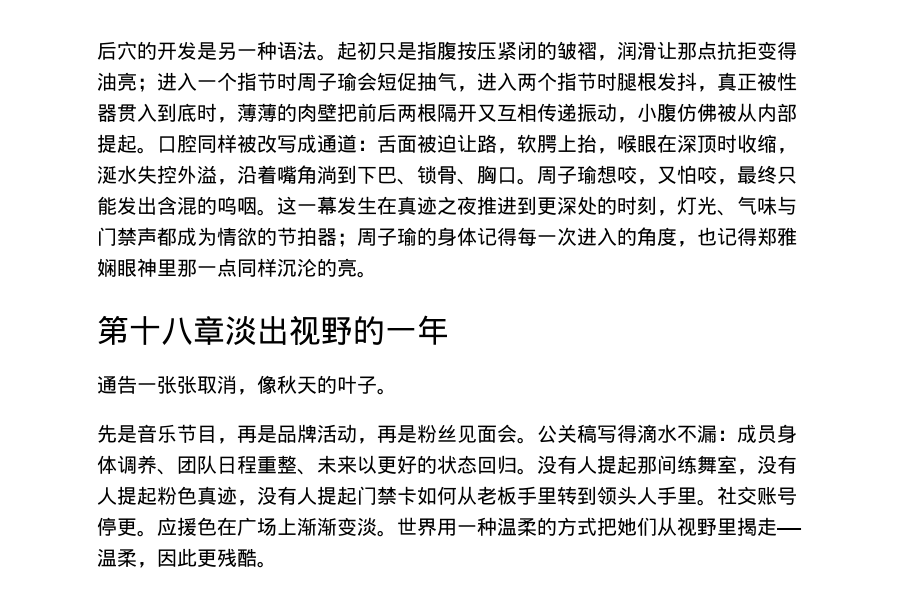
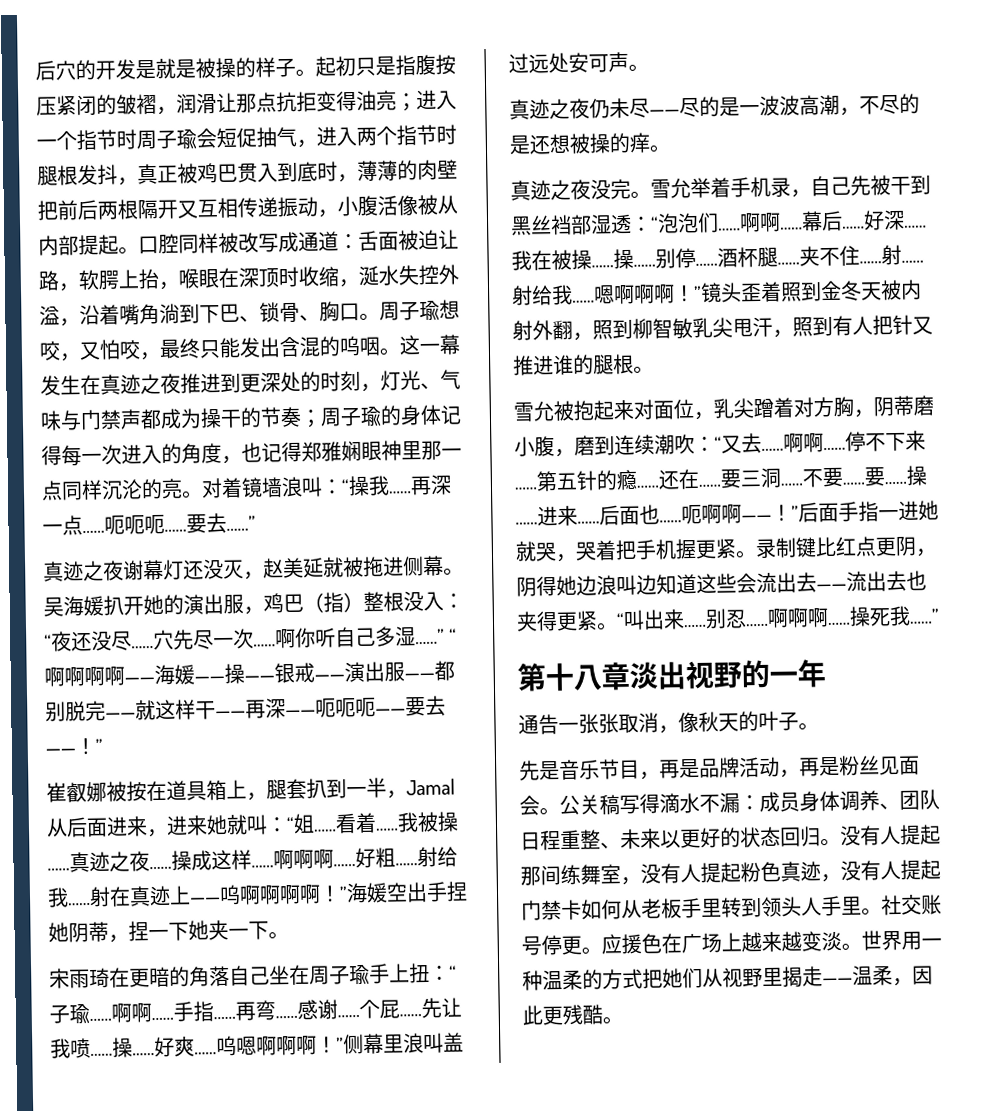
[217,41,317,60] 另一种语法 -> [155,57,296,79] 就是被操的样子
[777,72,797,91] [97,104,117,122] 性器 -> [197,163,238,184] 鸡巴
[677,103,717,122] 仿佛 -> [377,195,418,216] 活像
[217,227,337,246] 情欲的节拍器 -> [200,406,302,429] 操干的节奏
(377, 274) none -> [201,474,452,499] [42,512,256,536] [43,555,464,582] [43,591,464,617] [44,626,458,652] [44,660,455,687] [45,695,446,722] [45,737,103,755] [46,777,455,803] [46,811,459,838] [47,846,458,873] [47,881,468,908] [48,919,289,943] [49,962,457,989] [49,997,462,1024] [50,1032,464,1059] [508,51,649,74] [509,93,920,120] [509,132,671,155] [510,175,931,201] [510,209,927,236] [511,244,924,271] [511,279,922,306] [512,314,933,341] [513,353,654,376] [513,395,934,422] [514,430,926,458] [514,465,928,492] [515,500,939,527] [515,535,937,563] [516,570,927,597] [516,605,940,632] 对着镜墙浪叫：“操我……再深一点……呃呃呃……要去……” // 真迹之夜谢幕灯还没灭，赵美延就被拖进侧幕。吴海媛扒开她的演出服，鸡巴（指）整根没入：“夜还没尽……穴先尽一次……啊你听自己多湿……” “啊啊啊啊——海媛——操——银戒——演出服——都别脱完——就这样干——再深——呃呃呃——要去——！” // 崔叡娜被按在道具箱上，腿套扒到一半，Jamal从后面进来，进来她就叫：“姐……看着……我被操……真迹之夜……操成这样……啊啊啊……好粗……射给我……射在真迹上——呜啊啊啊啊！”海媛空出手捏她阴蒂，捏一下她夹一下。 // 宋雨琦在更暗的角落自己坐在周子瑜手上扭：“子瑜……啊啊……手指……再弯……感谢……个屁……先让我喷……操……好爽……呜嗯啊啊啊！”侧幕里浪叫盖过远处安可声。 // 真迹之夜仍未尽——尽的是一波波高潮，不尽的是还想被操的痒。 // 真迹之夜没完。雪允举着手机录，自己先被干到黑丝裆部湿透：“泡泡们……啊啊……幕后……好深……我在被操……操……别停……酒杯腿……夹不住……射……射给我……嗯啊啊啊！”镜头歪着照到金冬天被内射外翻，照到柳智敏乳尖甩汗，照到有人把针又推进谁的腿根。 // 雪允被抱起来对面位，乳尖蹭着对方胸，阴蒂磨小腹，磨到连续潮吹：“又去……啊啊……停不下来……第五针的瘾……还在……要三洞……不要……要……操……进来……后面也……呃啊啊——！”后面手指一进她就哭，哭着把手机握更紧。录制键比红点更阴，阴得她边浪叫边知道这些会流出去——流出去也夹得更紧。“叫出来……别忍……啊啊啊……操死我……”
[297,517,337,536] 渐渐 -> [741,931,802,953] 越来越

